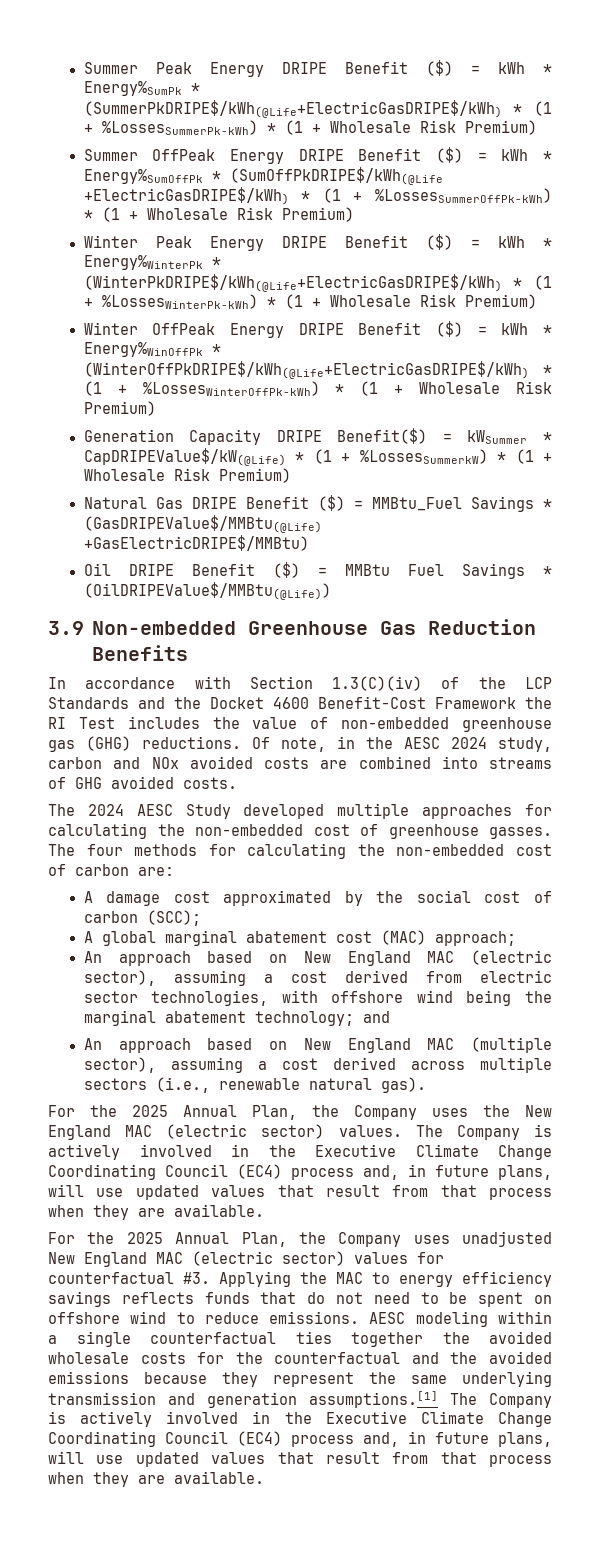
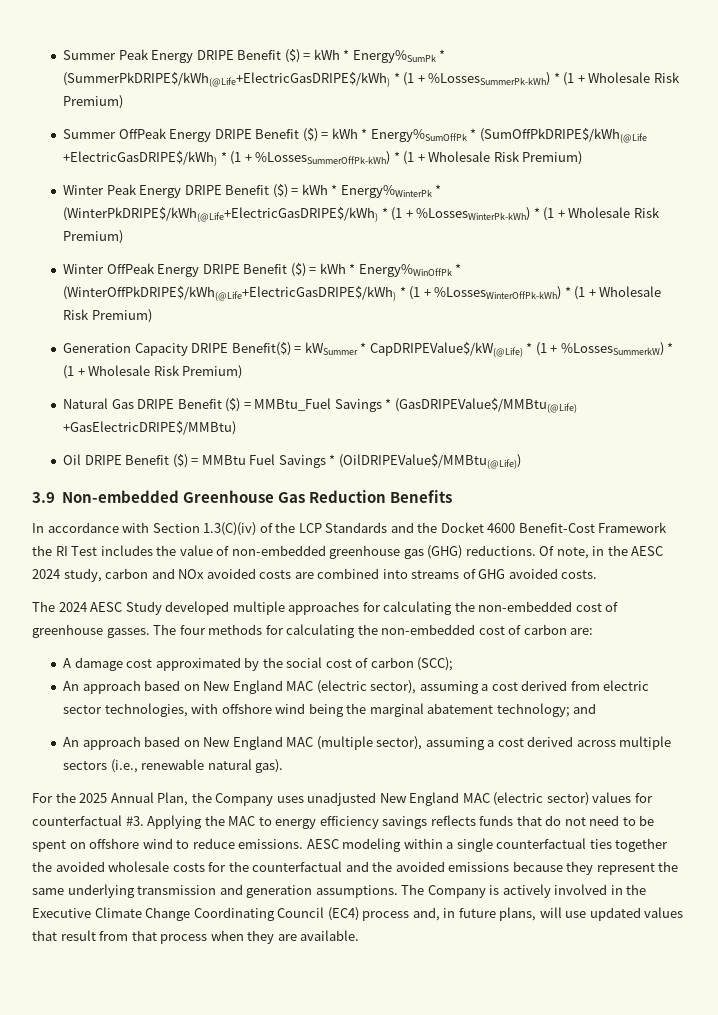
[83,930,516,946] // A global marginal abatement cost (MAC) approach; -> (454, 664) none
[48,1105,552,1120] [48,1124,553,1140] [48,1144,552,1160] [48,1164,552,1180] [48,1184,552,1200] [48,1204,264,1220] // For the 2025 Annual Plan, the Company uses the New England MAC (electric sector) values. The Company is actively involved in the Executive Climate Change Coordinating Council (EC4) process and, in future plans, will use updated values that result from that process when they are available. -> (284, 766) none
[309,1391,438,1408] assumptions.[1] -> [315,885,398,898] assumptions.

